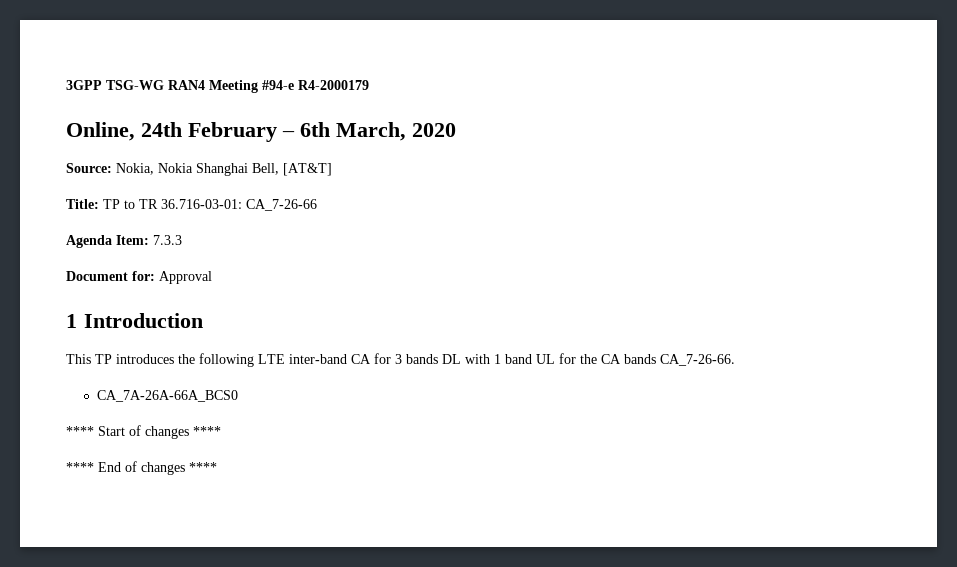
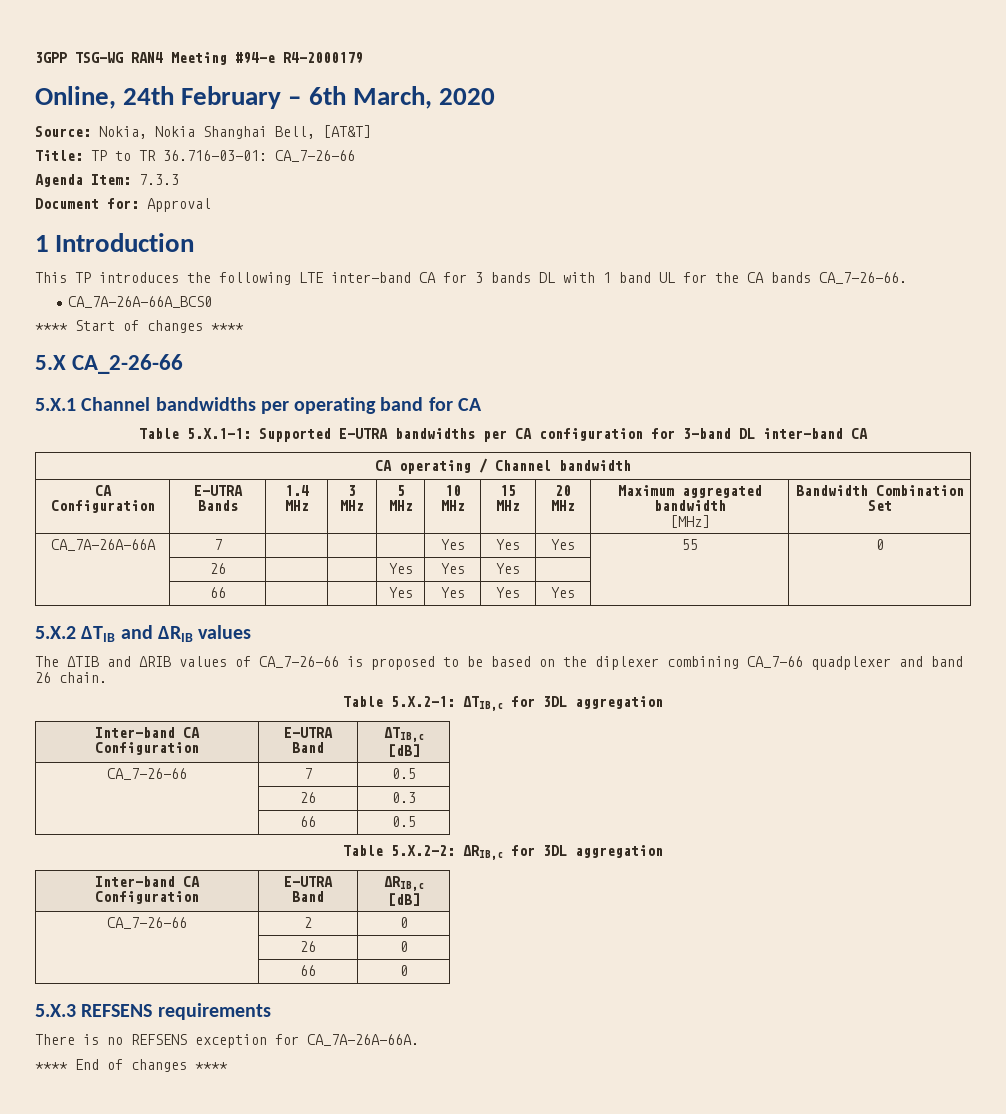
(221, 431) none -> [35,354,184,374] [35,397,482,414] [139,428,868,442] [375,458,631,474] [94,485,112,496] [50,500,155,513] [193,485,243,496] [197,500,238,511] [284,485,309,496] [284,500,309,511] [348,485,356,496] [340,500,364,511] [396,485,405,496] [388,500,413,511] [444,485,461,496] [440,500,465,511] [500,485,516,496] [496,500,520,511] [555,485,571,496] [551,500,575,511] [617,485,762,498] [653,500,726,511] [669,515,710,528] [795,485,964,496] [867,500,892,511] [50,539,156,551] [213,539,222,550] [440,539,465,550] [496,539,520,550] [551,539,575,550] [681,539,698,550] [875,539,884,550] [209,563,226,574] [388,563,413,574] [440,563,465,574] [496,563,520,574] [209,587,226,598] [388,587,413,598] [440,587,465,598] [496,587,520,598] [551,587,575,598] [35,625,252,642] [35,656,963,670] [35,672,107,683] [343,696,663,711] [95,727,200,738] [95,742,199,755] [284,727,333,738] [292,742,324,753] [383,727,424,742] [387,744,420,757] [107,768,187,780] [304,768,312,779] [391,768,416,779] [300,792,316,803] [391,792,416,803] [300,816,316,827] [391,816,416,827] [343,845,663,860] [95,876,200,887] [95,891,199,904] [284,876,333,887] [292,891,324,902] [383,876,424,891] [387,893,420,906] [107,917,187,929] [304,917,312,928] [399,917,408,928] [300,941,316,952] [399,941,408,952] [300,965,316,976] [399,965,408,976] [35,1003,271,1020] [35,1034,419,1048] // 5.X CA_2-26-66 // 5.X.1 Channel bandwidths per operating band for CA // Table 5.X.1-1: Supported E-UTRA bandwidths per CA configuration for 3-band DL inter-band CA // CA operating / Channel bandwidth // CA Configuration | E-UTRA Bands | 1.4 MHz | 3 MHz | 5 MHz | 10 MHz | 15 MHz | 20 MHz | Maximum aggregated bandwidth // [MHz] | Bandwidth Combination Set // CA_7A-26A-66A | 7 | | | | Yes | Yes | Yes | 55 | 0 // | 26 | | | Yes | Yes | Yes | | | // | 66 | | | Yes | Yes | Yes | Yes | | // 5.X.2 ∆TIB and ∆RIB values // The ∆TIB and ∆RIB values of CA_7-26-66 is proposed to be based on the diplexer combining CA_7-66 quadplexer and band 26 chain. // Table 5.X.2-1: ΔTIB,c for 3DL aggregation // Inter-band CA Configuration | E-UTRA Band | ΔTIB,c [dB] // CA_7-26-66 | 7 | 0.5 // | 26 | 0.3 // | 66 | 0.5 // Table 5.X.2-2: ΔRIB,c for 3DL aggregation // Inter-band CA Configuration | E-UTRA Band | ΔRIB,c [dB] // CA_7-26-66 | 2 | 0 // | 26 | 0 // | 66 | 0 // 5.X.3 REFSENS requirements // There is no REFSENS exception for CA_7A-26A-66A.

